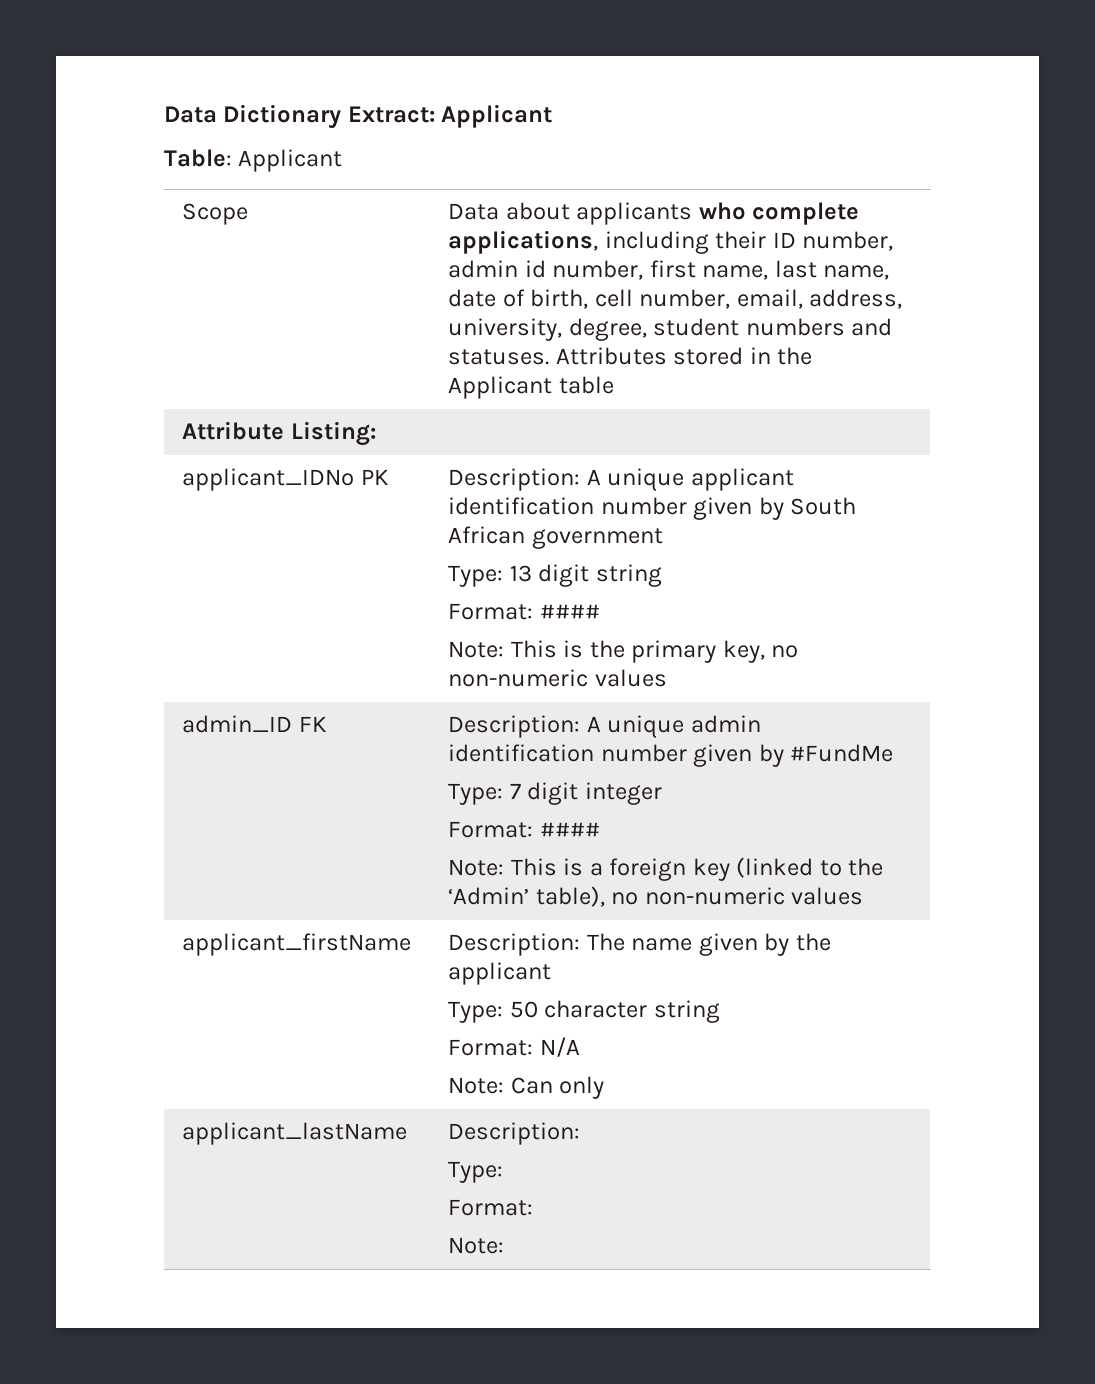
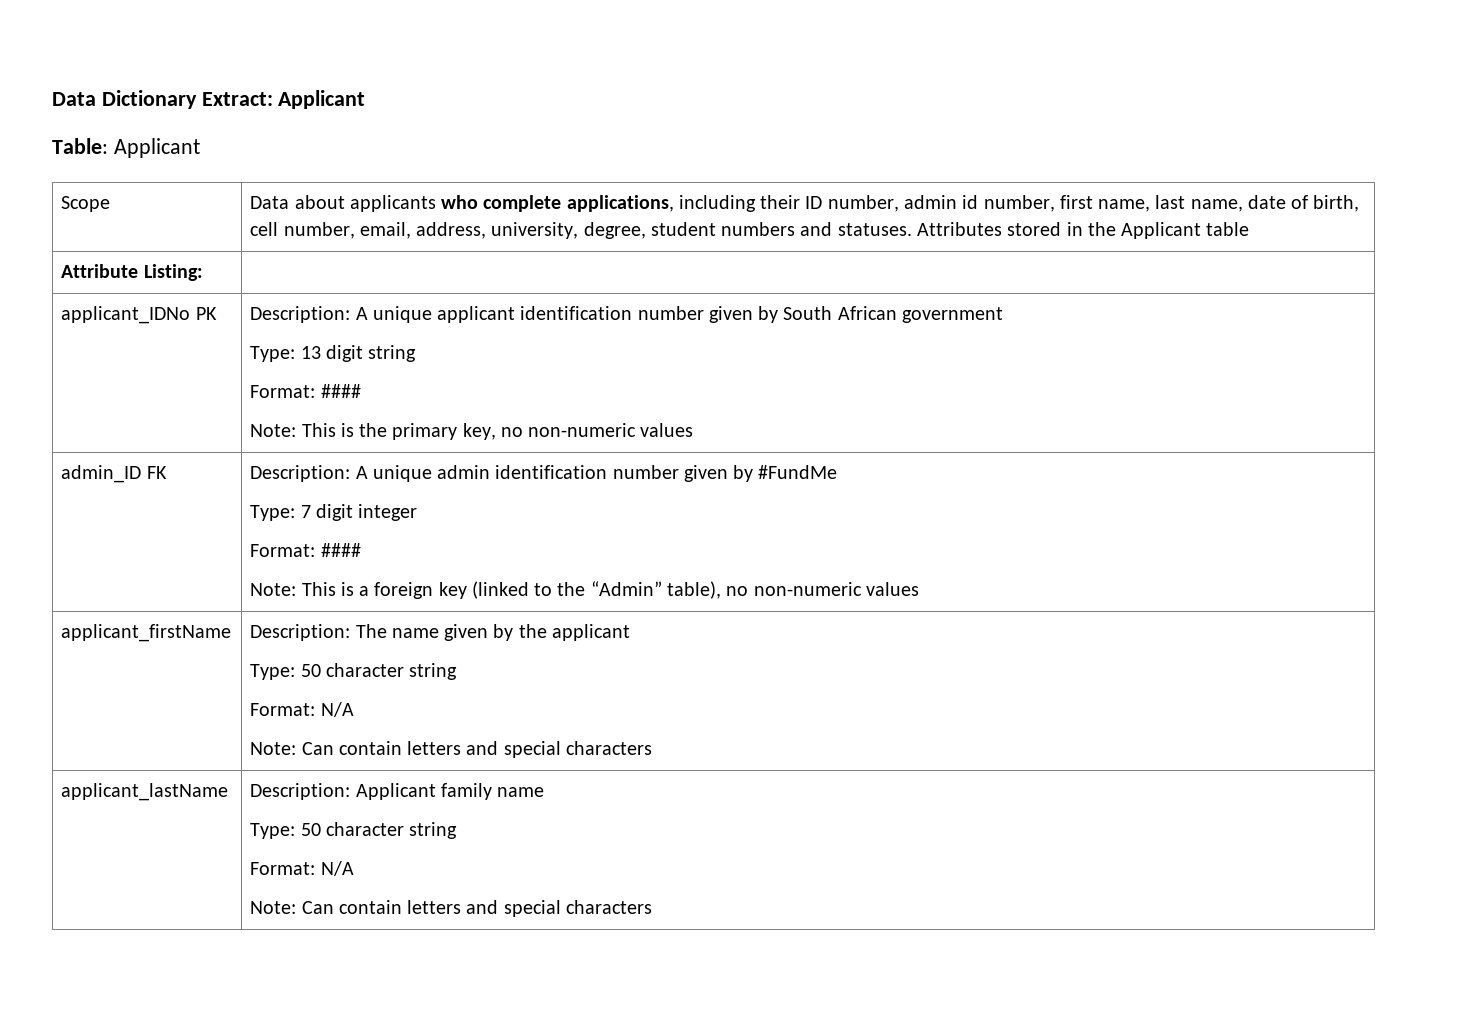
[448,887,530,905] ‘Admin’ -> [590,581,662,596] “Admin”
[559,1076,605,1099] [182,1122,408,1145] [448,1122,581,1145] [448,1161,504,1183] [448,1199,534,1216] [448,1237,505,1254] only // applicant_lastName | Description: // Type: // Format: // Note: -> [338,741,652,758] [61,783,229,801] [250,783,545,800] [250,822,458,839] [250,861,354,876] [250,900,652,917] contain letters and special characters // applicant_lastName | Description: Applicant family name // Type: 50 character string // Format: N/A // Note: Can contain letters and special characters

